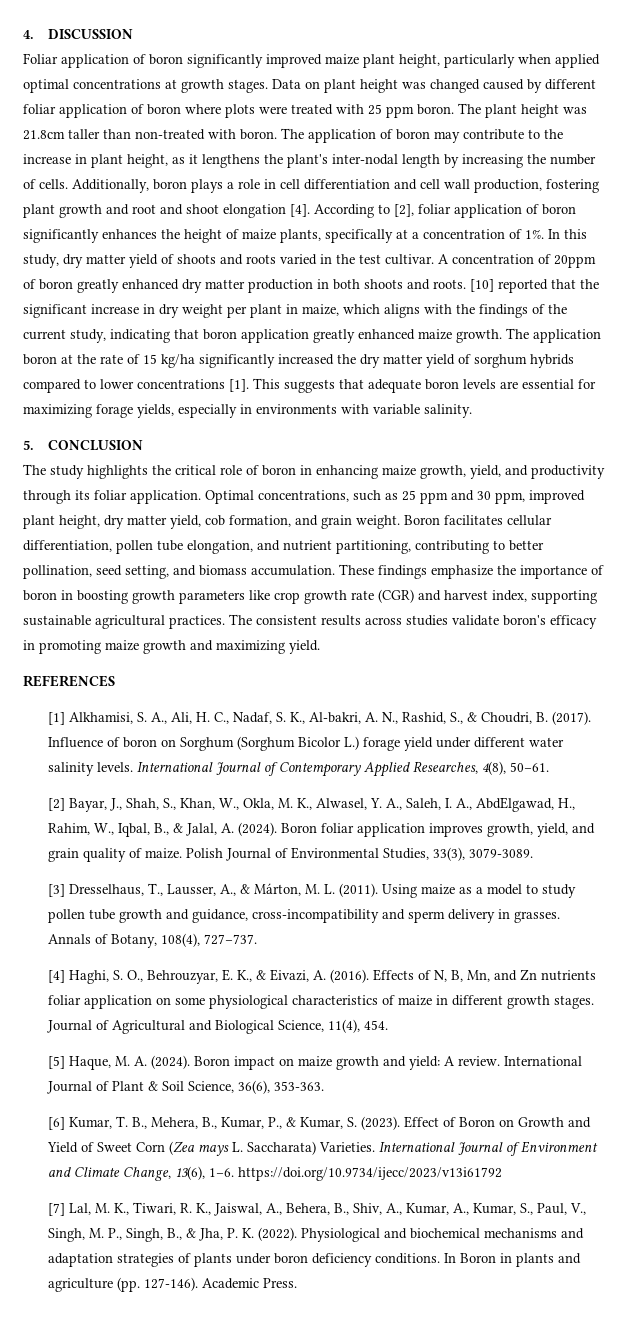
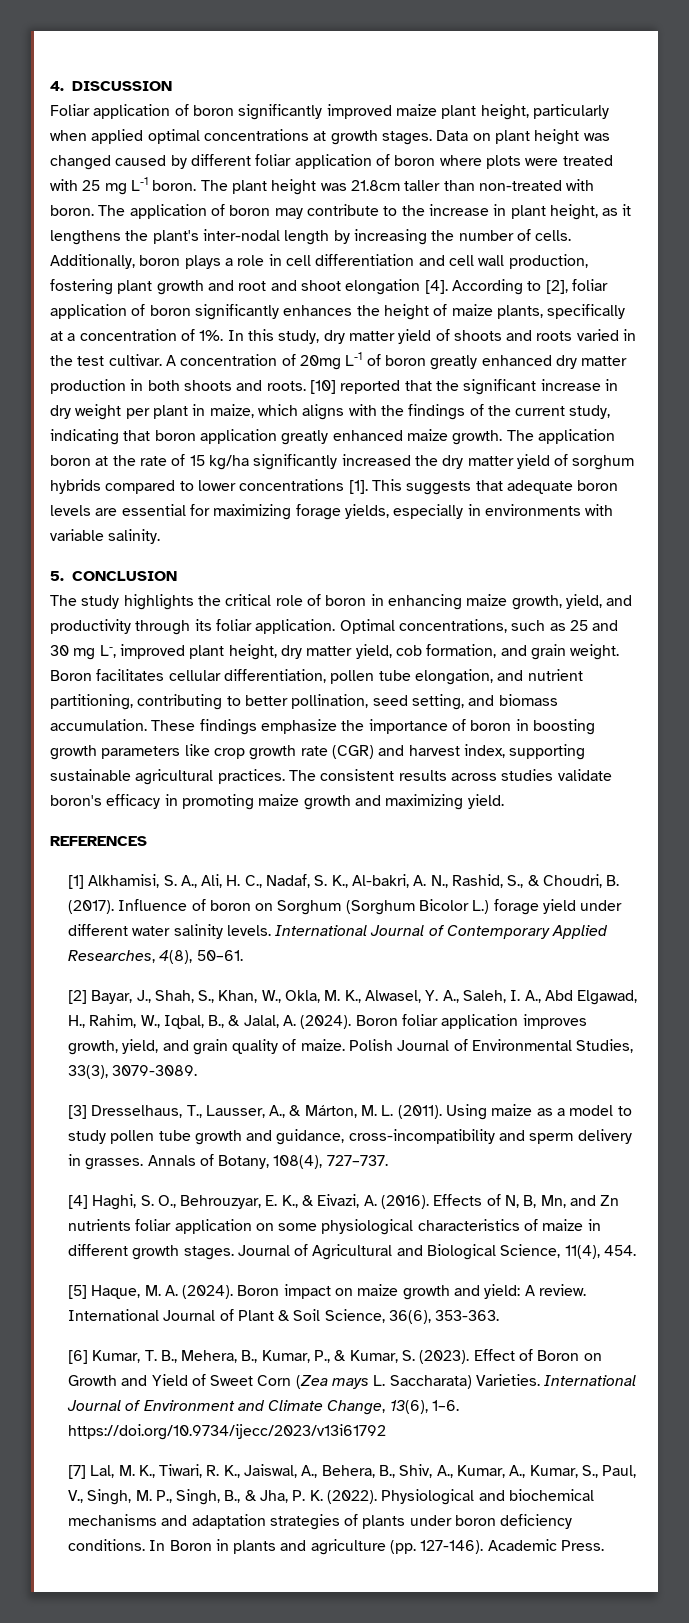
[386,106,414,118] ppm -> [104,177,148,195] mg L-1
[554,255,596,268] 20ppm -> [299,352,363,370] 20mg L-1
[420,492,448,504] ppm -> (588, 625) none
[495,492,525,504] ppm, -> [73,645,116,660] mg L-,
[475,797,554,812] AbdElgawad, -> [544,990,638,1005] Abd Elgawad,

